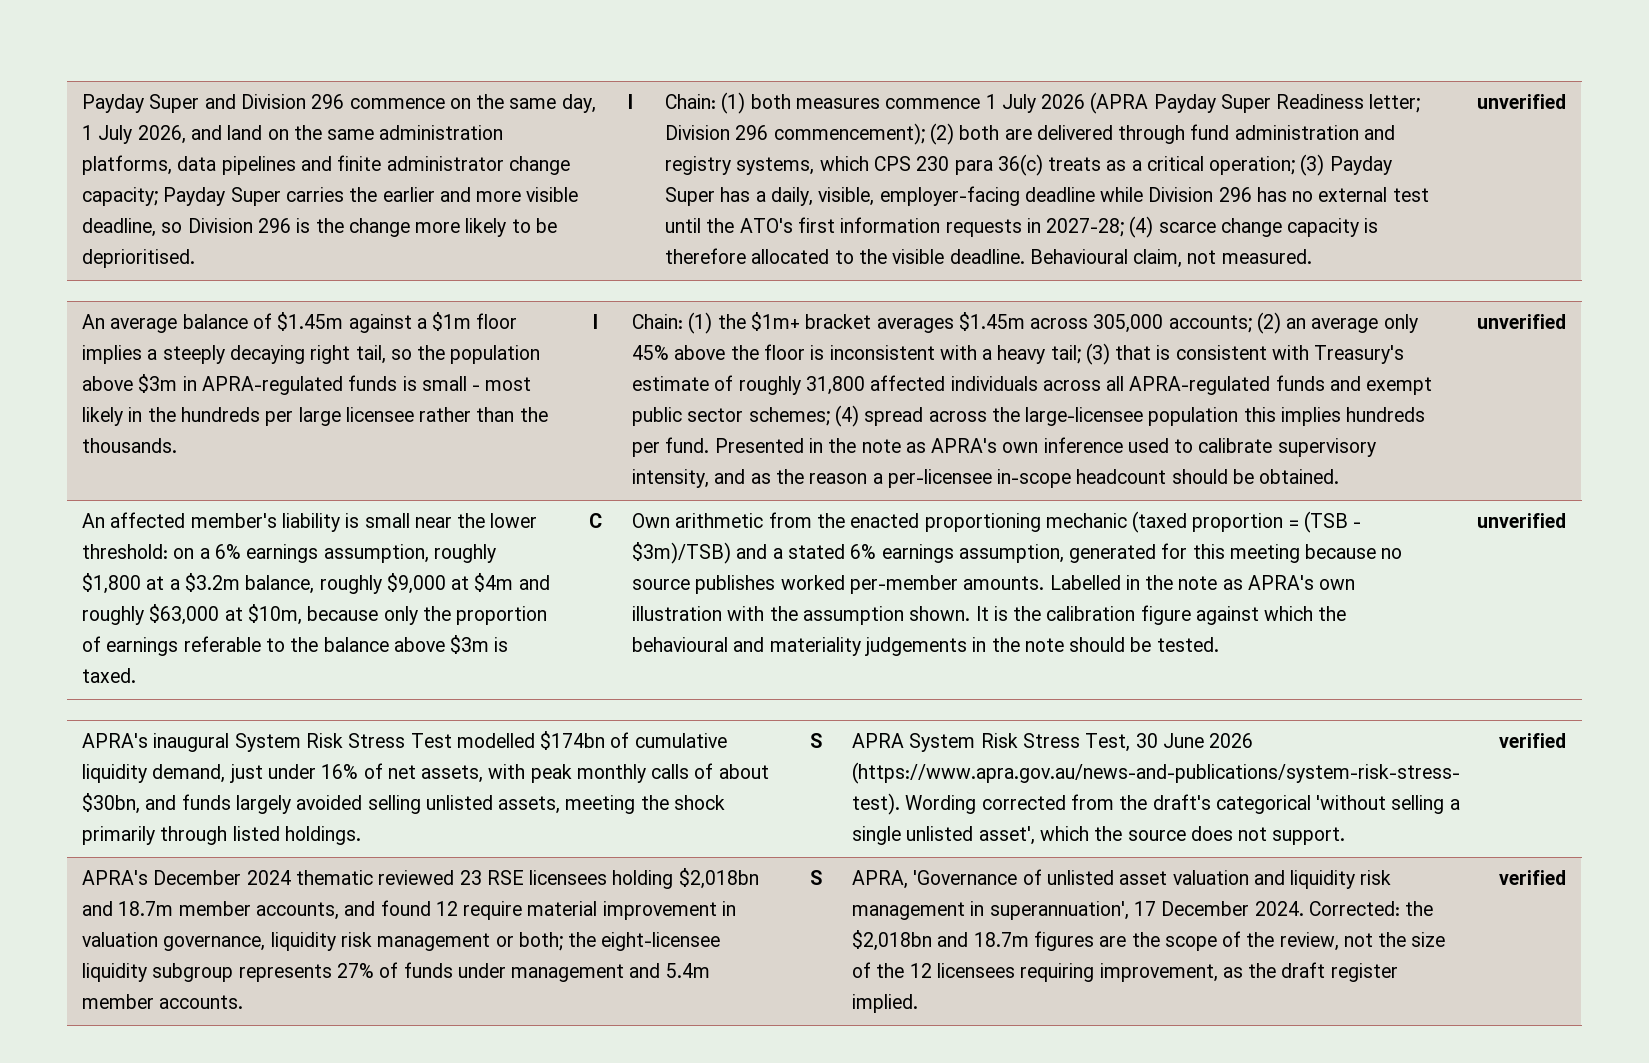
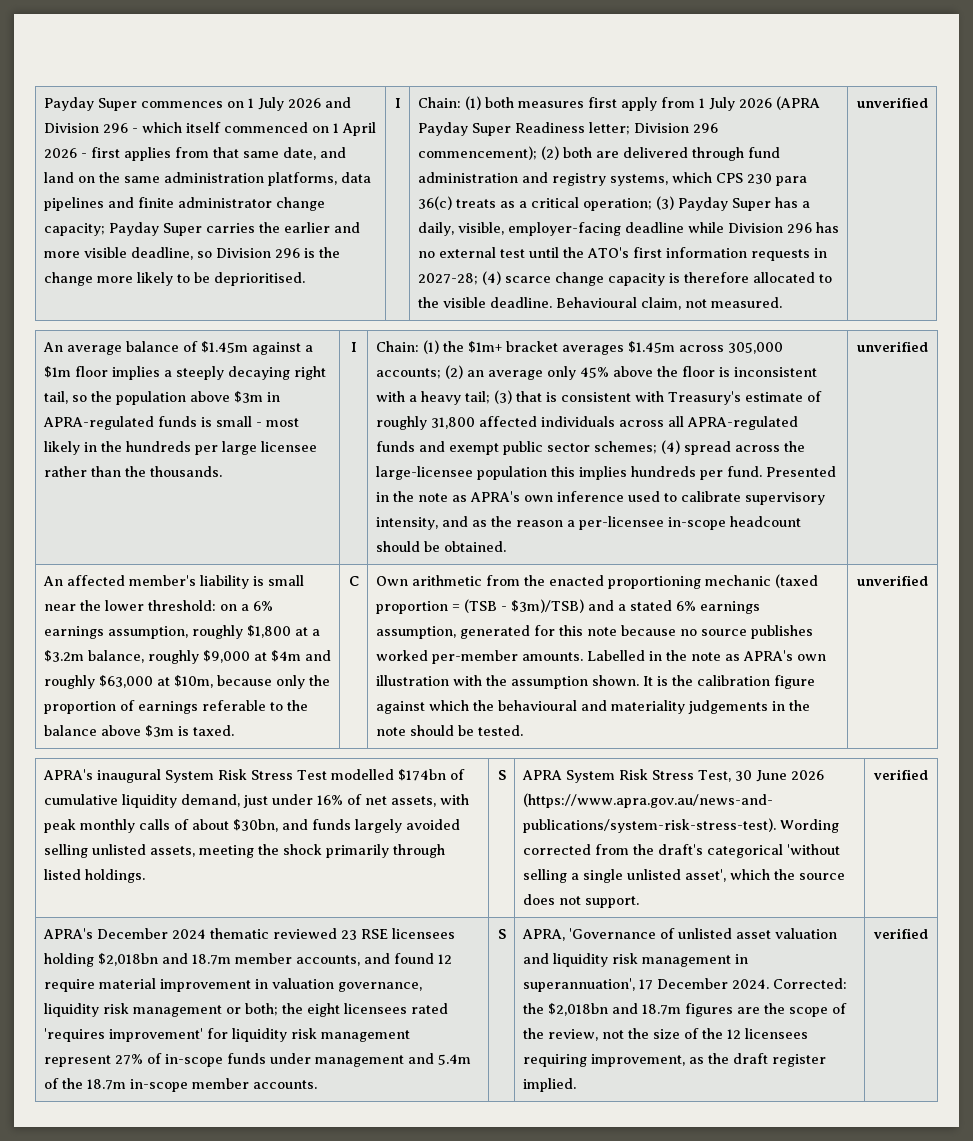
[82,94,596,113] [82,125,186,144] Payday Super and Division 296 commence on the same day, 1 July 2026, -> [43,97,351,111] [43,122,376,136] [43,147,316,161] Payday Super commences on 1 July 2026 and Division 296 - which itself commenced on 1 April 2026 - first applies from that same date,
[885,98,981,109] commence -> [587,97,695,111] first apply from
[1229,544,1300,563] meeting -> [586,627,617,636] note
[601,932,721,951] [82,963,332,982] eight-licensee liquidity subgroup represents -> [306,1003,448,1017] [43,1028,410,1042] [43,1055,111,1067] eight licensees rated 'requires improvement' for liquidity risk management represent
(399, 970) none -> [164,1054,223,1067] in-scope
(710, 970) none -> [43,1078,188,1092] of the 18.7m in-scope

